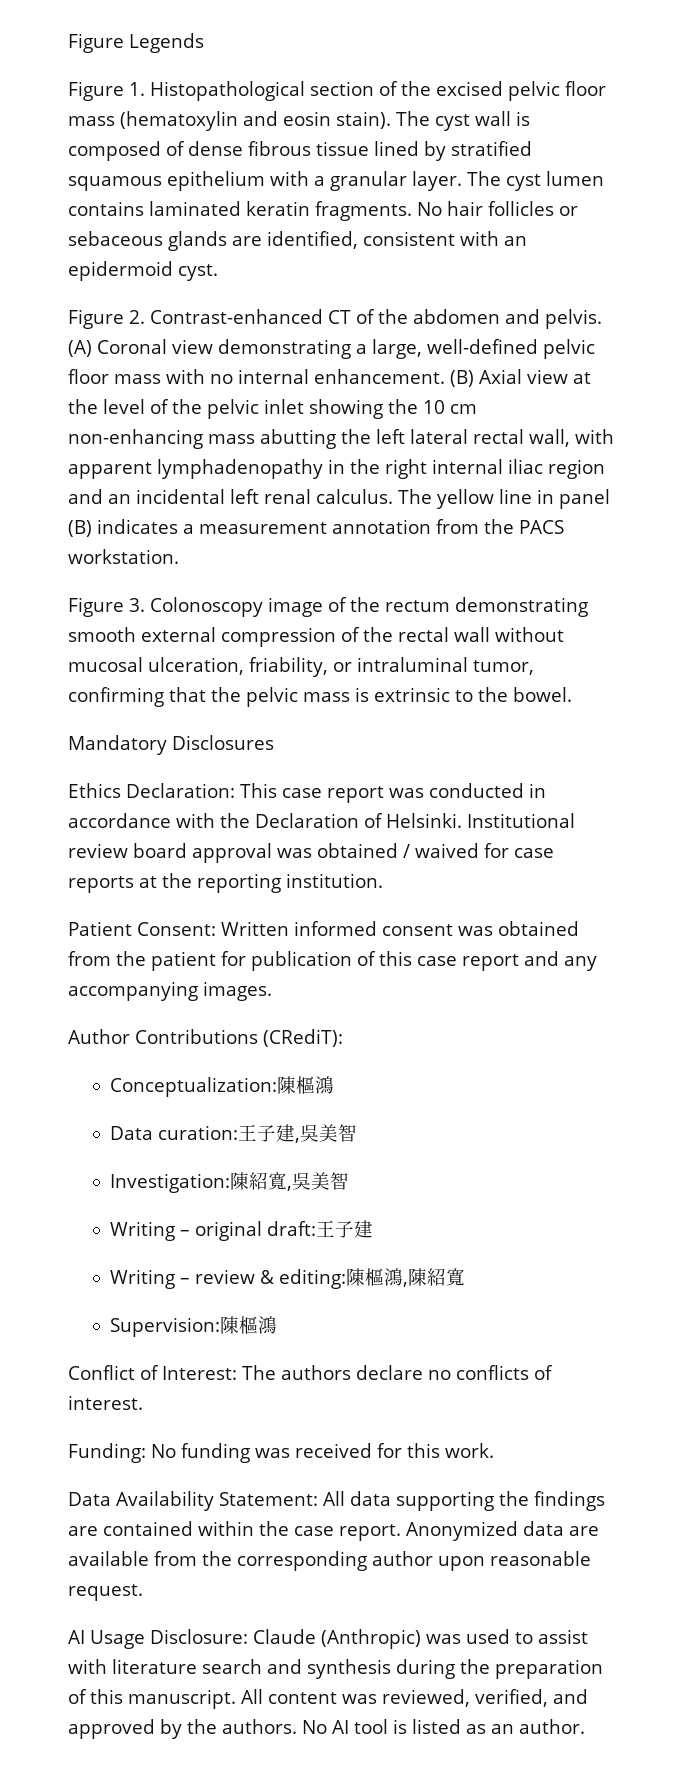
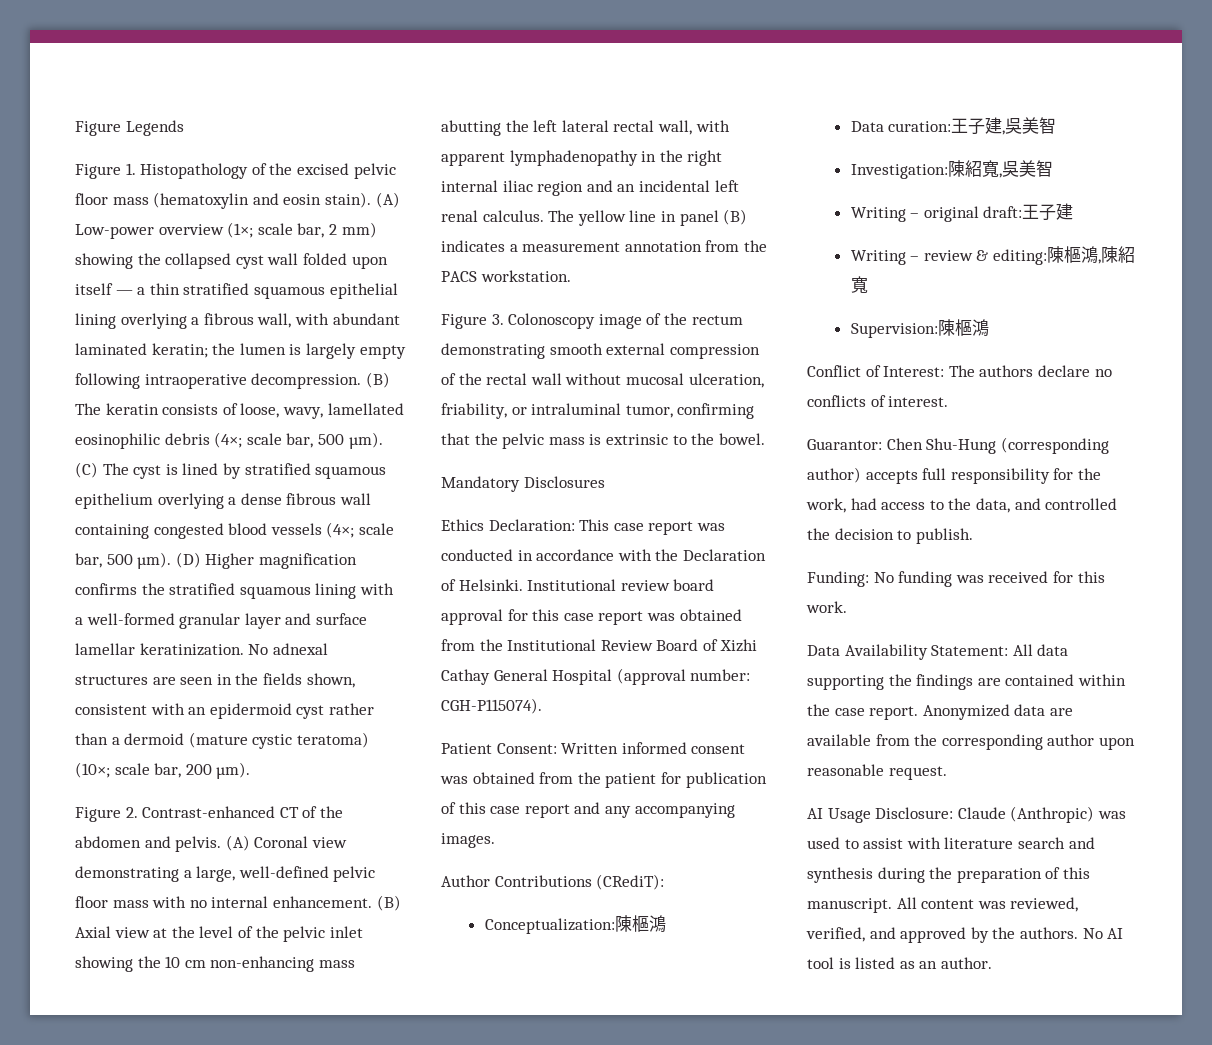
[150,81,374,101] Histopathological section -> [140,163,249,179] Histopathology
[396,111,530,131] [68,141,369,161] The cyst wall is composed of dense fibrous tissue -> [375,192,400,208] [75,222,377,239] [75,253,388,269] [75,283,398,299] [75,313,400,329] [75,343,406,359] [75,372,390,389] [75,403,404,419] [75,432,383,449] [75,462,178,479] (A) Low-power overview (1×; scale bar, 2 mm) showing the collapsed cyst wall folded upon itself — a thin stratified squamous epithelial lining overlying a fibrous wall, with abundant laminated keratin; the lumen is largely empty following intraoperative decompression. (B) The keratin consists of loose, wavy, lamellated eosinophilic debris (4×; scale bar, 500 µm). (C) The cyst is
[270,171,604,191] [68,201,578,221] [68,231,527,251] [68,261,218,281] with a granular layer. The cyst lumen contains laminated keratin fragments. No hair follicles or sebaceous glands are identified, consistent with an epidermoid cyst. -> [157,493,371,509] [75,522,394,539] [75,552,357,569] [75,583,394,599] [75,613,367,629] [75,643,328,656] [75,673,355,688] [75,703,374,719] [75,732,369,749] [75,762,251,779] overlying a dense fibrous wall containing congested blood vessels (4×; scale bar, 500 µm). (D) Higher magnification confirms the stratified squamous lining with a well-formed granular layer and surface lamellar keratinization. No adnexal structures are seen in the fields shown, consistent with an epidermoid cyst rather than a dermoid (mature cystic teratoma) (10×; scale bar, 200 µm).
[277,843,554,858] [68,873,383,893] was obtained / waived for case reports at the reporting institution. -> [507,609,742,625] [441,639,757,652] [441,668,751,685] [441,698,542,714] for this case report was obtained from the Institutional Review Board of Xizhi Cathay General Hospital (approval number: CGH-P115074).
(143, 1402) none -> [807,437,1109,454] [807,467,1101,484] [806,498,1118,513] [807,528,973,544] // Guarantor: Chen Shu-Hung (corresponding author) accepts full responsibility for the work, had access to the data, and controlled the decision to publish.

